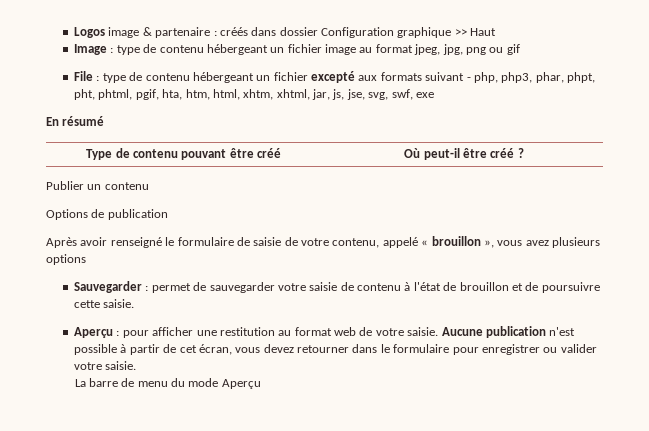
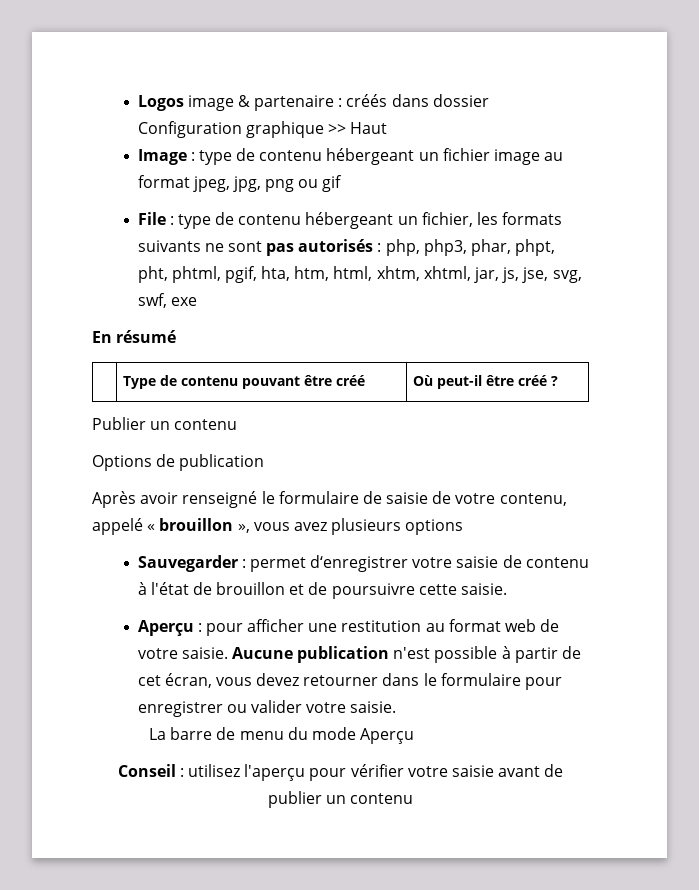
[273,71,471,83] fichier excepté aux formats suivant - -> [421,212,563,227] [137,239,382,256] fichier, les formats suivants ne sont pas autorisés :
[193,282,275,293] de sauvegarder -> [310,555,409,572] d‘enregistrer
(261, 384) none -> [117,764,564,781] [267,791,414,808] // Conseil : utilisez l'aperçu pour vérifier votre saisie avant de publier un contenu

